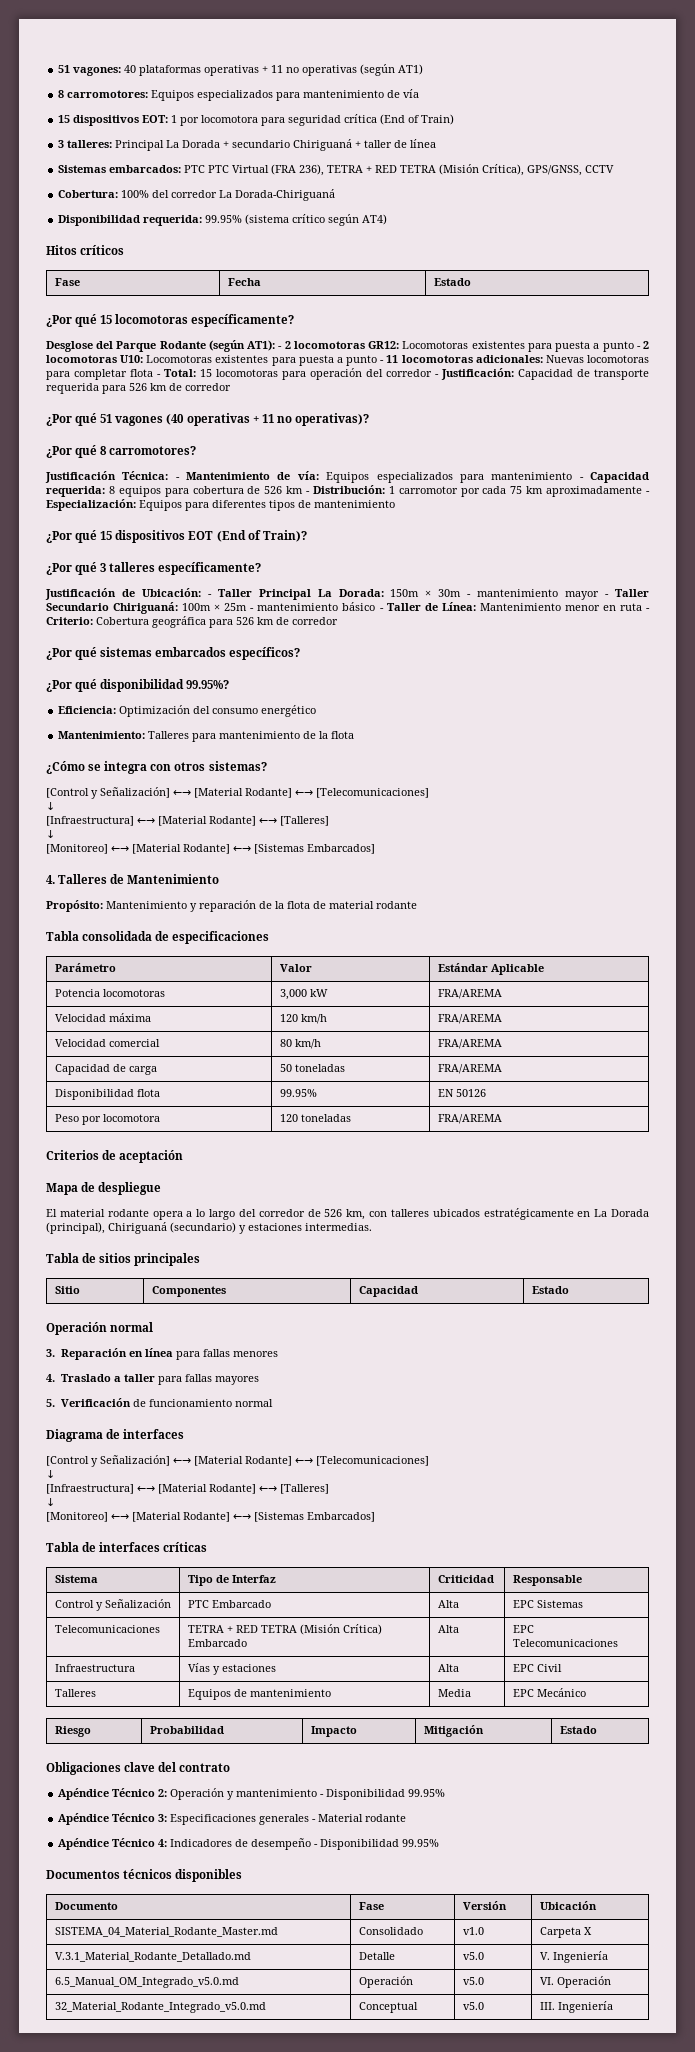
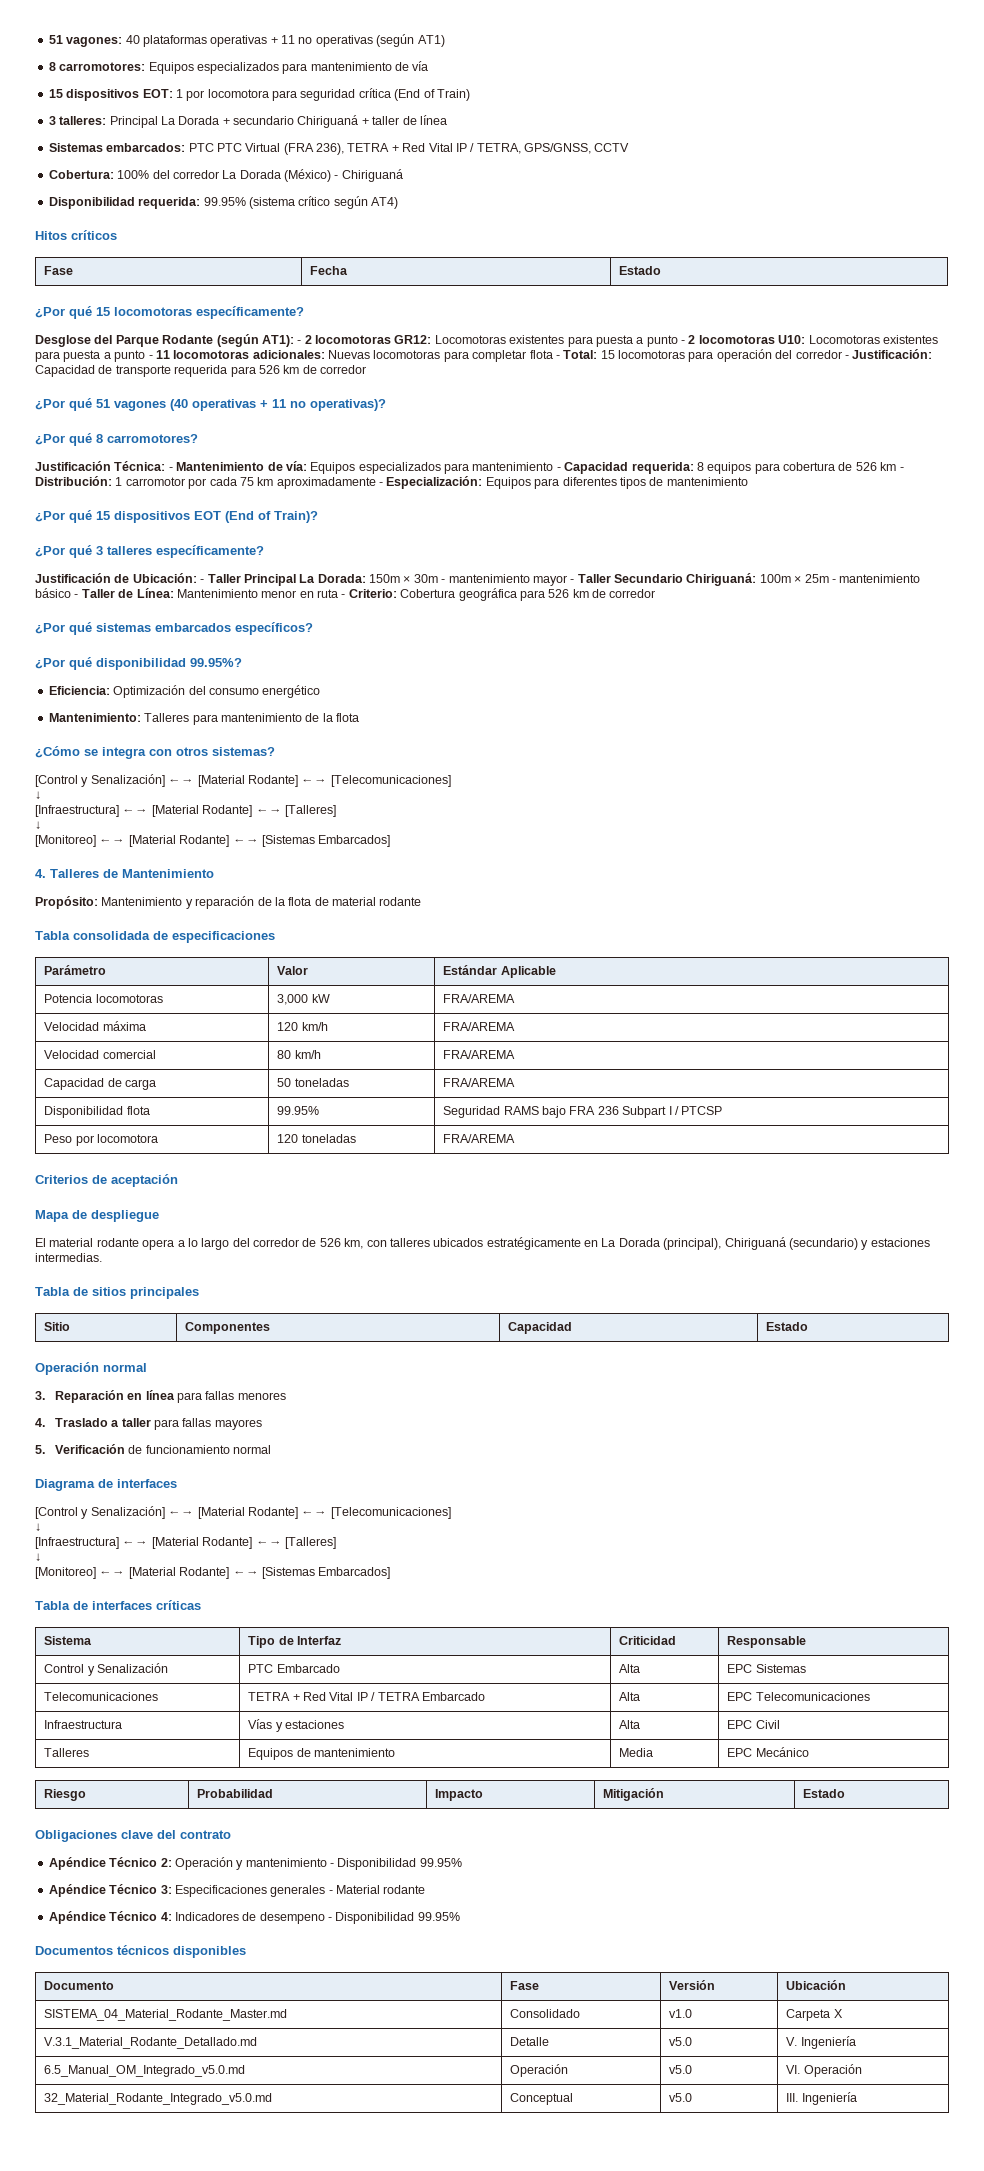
[375,164,525,176] RED TETRA (Misión Crítica), -> [402,143,521,154] Red Vital IP / TETRA,
[235,189,336,201] Dorada-Chiriguaná -> [239,169,403,182] Dorada (México) - Chiriguaná
[100,787,170,798] Señalización] -> [90,774,165,787] Senalización]
[437,1089,486,1097] EN 50126 -> [443,1106,723,1118] Seguridad RAMS bajo FRA 236 Subpart I / PTCSP
[100,1455,170,1466] Señalización] -> [90,1506,165,1519] Senalización]
[104,1599,171,1608] Señalización -> [97,1663,169,1673] Senalización
[235,1624,382,1635] RED TETRA (Misión Crítica) -> [303,1692,420,1701] Red Vital IP / TETRA
[251,1838,312,1850] desempeño -> [259,1912,325,1924] desempeno

